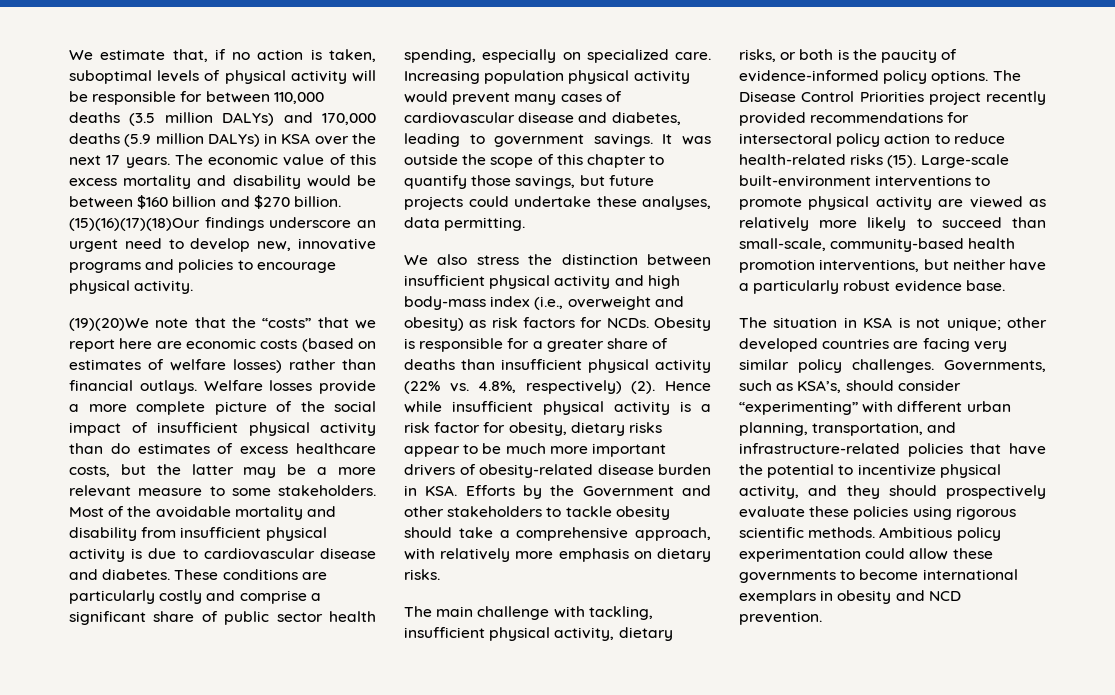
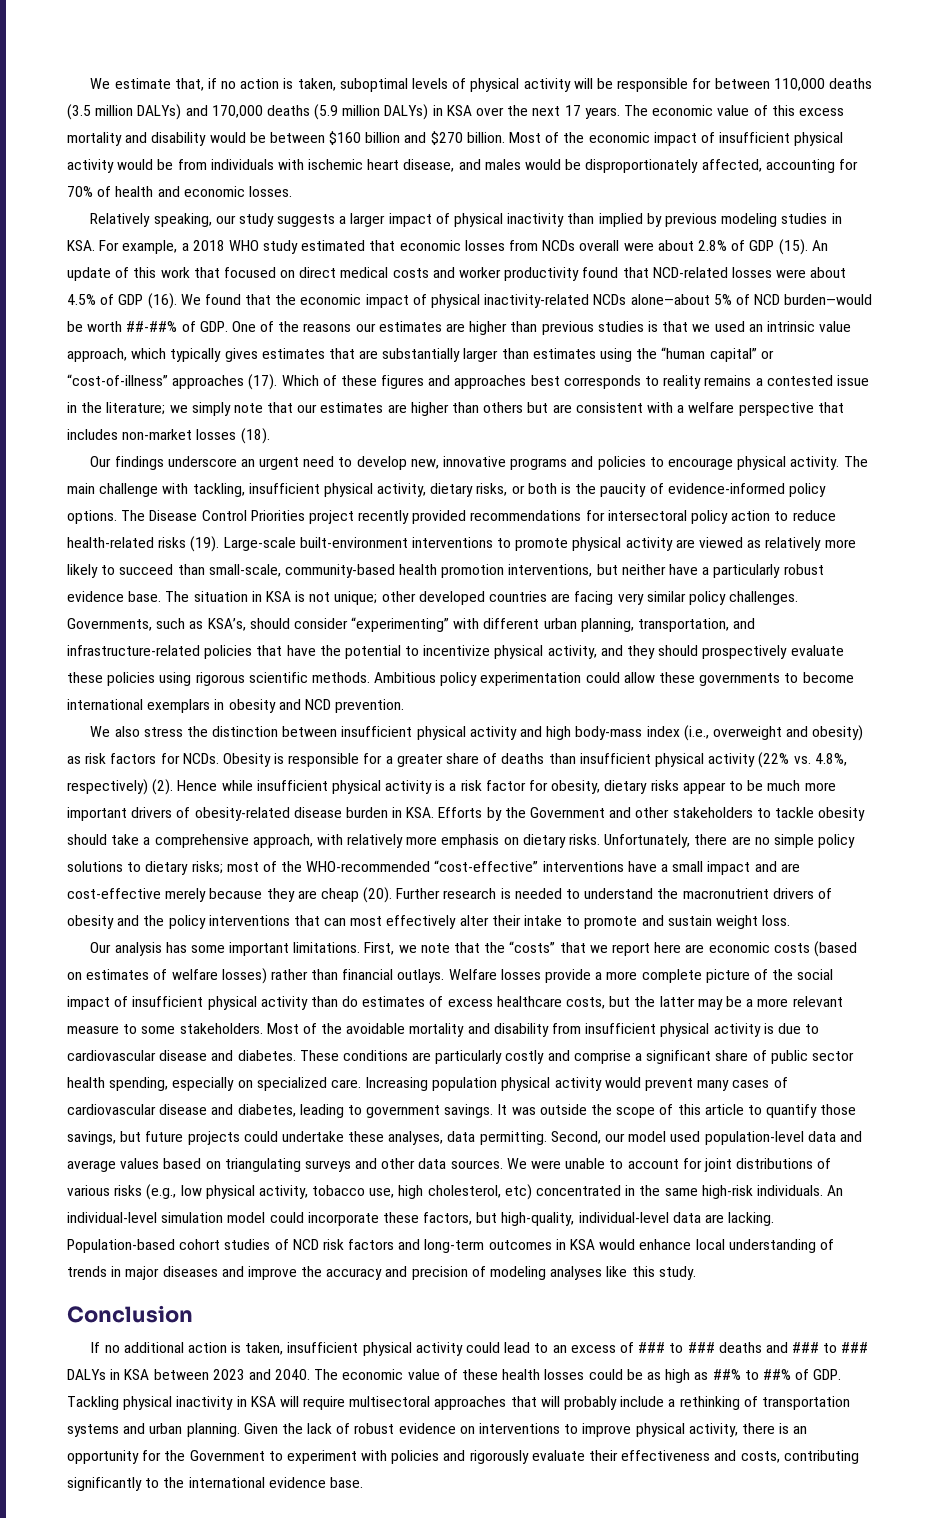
[69,218,200,231] (15)(16)(17)(18)Our -> [509,132,844,146] [67,159,858,173] [67,186,292,197] [90,213,842,227] [67,239,828,255] [67,267,847,281] [67,293,873,309] [67,321,852,335] [67,347,774,362] [67,374,869,390] [67,402,844,416] [67,428,270,444] [90,456,112,467] Most of the economic impact of insufficient physical activity would be from individuals with ischemic heart disease, and males would be disproportionately affected, accounting for 70% of health and economic losses. // Relatively speaking, our study suggests a larger impact of physical inactivity than implied by previous modeling studies in KSA. For example, a 2018 WHO study estimated that economic losses from NCDs overall were about 2.8% of GDP (15). An update of this work that focused on direct medical costs and worker productivity found that NCD-related losses were about 4.5% of GDP (16). We found that the economic impact of physical inactivity-related NCDs alone—about 5% of NCD burden—would be worth ##-##% of GDP. One of the reasons our estimates are higher than previous studies is that we used an intrinsic value approach, which typically gives estimates that are substantially larger than estimates using the “human capital” or “cost-of-illness” approaches (17). Which of these figures and approaches best corresponds to reality remains a contested issue in the literature; we simply note that our estimates are higher than others but are consistent with a welfare perspective that includes non-market losses (18). // Our
[69,318,149,331] // (19)(20)We -> [843,456,868,467] [67,483,826,497] [67,510,836,524] [67,536,856,552] [67,564,824,578] [67,591,799,605] [67,617,756,632] [67,645,844,659] [67,672,854,686] [67,699,405,713] [90,725,864,741] [67,752,847,768] [67,779,836,795] [67,807,866,821] [67,834,856,848] [67,860,800,875] [67,887,832,903] [67,915,791,929] [90,942,417,956] The main challenge with tackling, insufficient physical activity, dietary risks, or both is the paucity of evidence-informed policy options. The Disease Control Priorities project recently provided recommendations for intersectoral policy action to reduce health-related risks (19). Large-scale built-environment interventions to promote physical activity are viewed as relatively more likely to succeed than small-scale, community-based health promotion interventions, but neither have a particularly robust evidence base. The situation in KSA is not unique; other developed countries are facing very similar policy challenges. Governments, such as KSA’s, should consider “experimenting” with different urban planning, transportation, and infrastructure-related policies that have the potential to incentivize physical activity, and they should prospectively evaluate these policies using rigorous scientific methods. Ambitious policy experimentation could allow these governments to become international exemplars in obesity and NCD prevention. // We also stress the distinction between insufficient physical activity and high body-mass index (i.e., overweight and obesity) as risk factors for NCDs. Obesity is responsible for a greater share of deaths than insufficient physical activity (22% vs. 4.8%, respectively) (2). Hence while insufficient physical activity is a risk factor for obesity, dietary risks appear to be much more important drivers of obesity-related disease burden in KSA. Efforts by the Government and other stakeholders to tackle obesity should take a comprehensive approach, with relatively more emphasis on dietary risks. Unfortunately, there are no simple policy solutions to dietary risks; most of the WHO-recommended “cost-effective” interventions have a small impact and are cost-effective merely because they are cheap (20). Further research is needed to understand the macronutrient drivers of obesity and the policy interventions that can most effectively alter their intake to promote and sustain weight loss. // Our analysis has some important limitations. First, we
[586,154,646,168] chapter -> [704,1104,744,1115] article
[404,254,711,266] [404,275,680,289] [404,296,684,310] [404,317,711,331] [404,338,669,352] [404,359,711,373] [404,380,711,394] [404,401,711,415] [404,422,662,436] [404,443,666,457] [404,464,711,478] [404,485,711,499] [404,506,670,520] [404,527,711,541] [404,548,711,562] [404,569,440,580] [404,606,653,620] [404,627,673,641] [739,49,958,63] [739,70,1021,84] [739,91,1046,105] [739,112,970,126] [739,133,1005,147] [739,154,1009,168] [739,175,991,187] [739,196,1046,210] [739,217,1046,231] [739,238,1016,252] [739,259,1046,273] [739,280,1005,294] [739,317,1047,331] [739,338,1007,352] [739,359,1046,373] [739,380,961,393] [739,401,1011,415] [739,422,957,436] [739,443,1046,457] [739,464,1001,478] [739,485,1046,499] [739,506,1016,520] [739,527,1001,541] [739,548,993,562] [739,569,1018,583] [739,590,961,604] [739,611,822,625] // We also stress the distinction between insufficient physical activity and high body-mass index (i.e., overweight and obesity) as risk factors for NCDs. Obesity is responsible for a greater share of deaths than insufficient physical activity (22% vs. 4.8%, respectively) (2). Hence while insufficient physical activity is a risk factor for obesity, dietary risks appear to be much more important drivers of obesity-related disease burden in KSA. Efforts by the Government and other stakeholders to tackle obesity should take a comprehensive approach, with relatively more emphasis on dietary risks. // The main challenge with tackling, insufficient physical activity, dietary risks, or both is the paucity of evidence-informed policy options. The Disease Control Priorities project recently provided recommendations for intersectoral policy action to reduce health-related risks (15). Large-scale built-environment interventions to promote physical activity are viewed as relatively more likely to succeed than small-scale, community-based health promotion interventions, but neither have a particularly robust evidence base. // The situation in KSA is not unique; other developed countries are facing very similar policy challenges. Governments, such as KSA’s, should consider “experimenting” with different urban planning, transportation, and infrastructure-related policies that have the potential to incentivize physical activity, and they should prospectively evaluate these policies using rigorous scientific methods. Ambitious policy experimentation could allow these governments to become international exemplars in obesity and NCD prevention. -> [550,1131,862,1145] [67,1158,832,1172] [67,1184,844,1200] [67,1212,775,1226] [67,1239,834,1253] [67,1266,696,1280] [67,1305,193,1323] [90,1342,869,1356] [67,1369,842,1383] [67,1396,850,1410] [67,1423,808,1437] [67,1450,859,1464] [67,1477,363,1491] Second, our model used population-level data and average values based on triangulating surveys and other data sources. We were unable to account for joint distributions of various risks (e.g., low physical activity, tobacco use, high cholesterol, etc) concentrated in the same high-risk individuals. An individual-level simulation model could incorporate these factors, but high-quality, individual-level data are lacking. Population-based cohort studies of NCD risk factors and long-term outcomes in KSA would enhance local understanding of trends in major diseases and improve the accuracy and precision of modeling analyses like this study. // Conclusion // If no additional action is taken, insufficient physical activity could lead to an excess of ### to ### deaths and ### to ### DALYs in KSA between 2023 and 2040. The economic value of these health losses could be as high as ##% to ##% of GDP. Tackling physical inactivity in KSA will require multisectoral approaches that will probably include a rethinking of transportation systems and urban planning. Given the lack of robust evidence on interventions to improve physical activity, there is an opportunity for the Government to experiment with policies and rigorously evaluate their effectiveness and costs, contributing significantly to the international evidence base.

